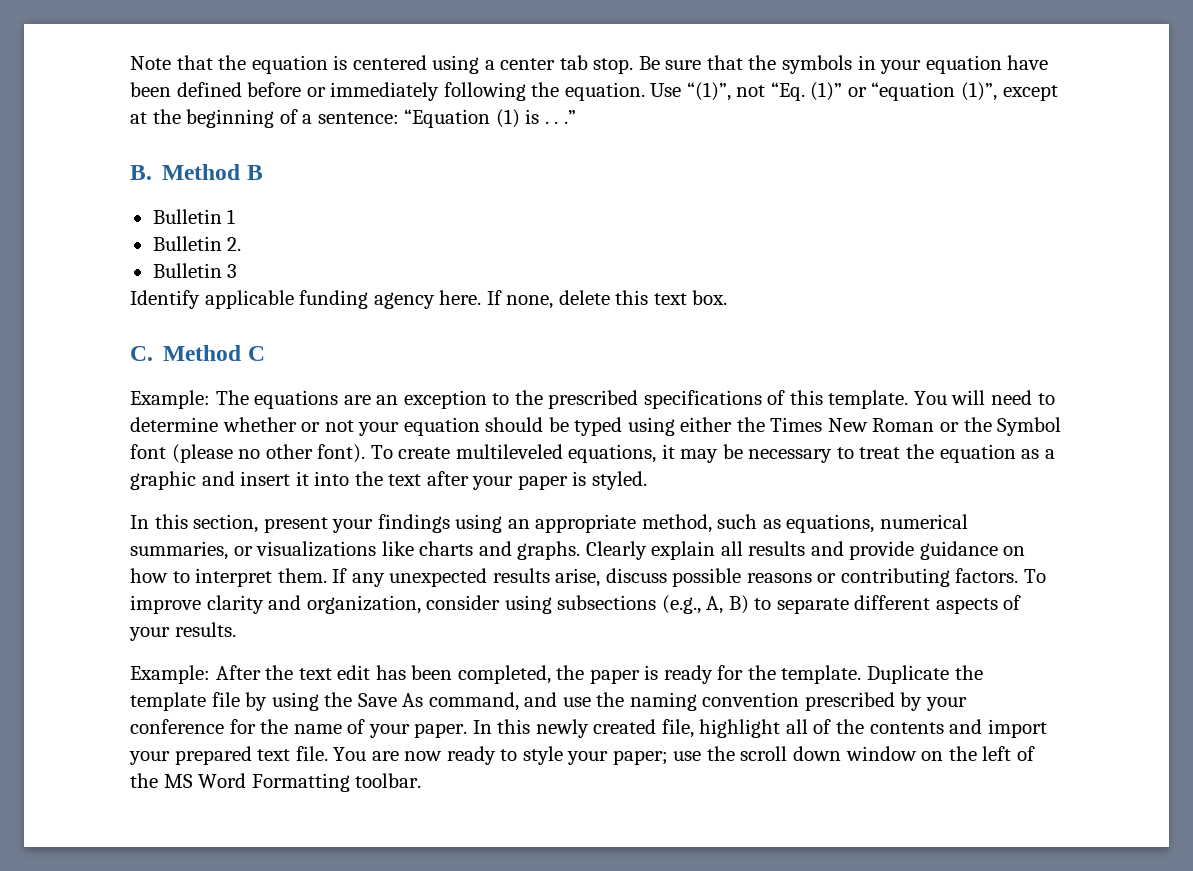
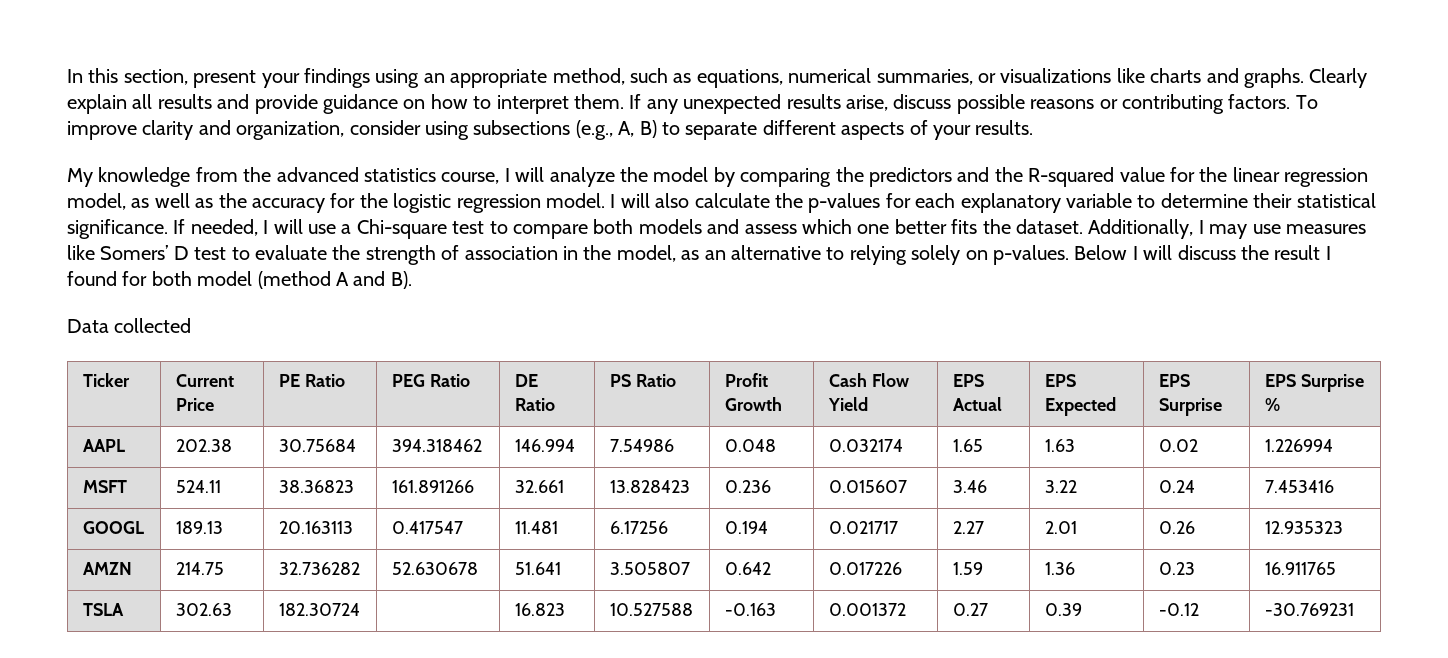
[130,55,1049,74] [130,82,1058,101] [130,109,576,128] [130,164,263,180] [152,209,236,224] [152,236,242,251] [152,263,238,278] [130,290,728,309] [130,345,265,361] [130,390,1055,409] [130,417,1062,436] [130,444,1055,463] [130,471,647,490] Note that the equation is centered using a center tab stop. Be sure that the symbols in your equation have been defined before or immediately following the equation. Use “(1)”, not “Eq. (1)” or “equation (1)”, except at the beginning of a sentence: “Equation (1) is . . .” // B. Method B // Bulletin 1 // Bulletin 2. // Bulletin 3 // Identify applicable funding agency here. If none, delete this text box. // C. Method C // Example: The equations are an exception to the prescribed specifications of this template. You will need to determine whether or not your equation should be typed using either the Times New Roman or the Symbol font (please no other font). To create multileveled equations, it may be necessary to treat the equation as a graphic and insert it into the text after your paper is styled. // -> (67, 76) none
[130,665,983,684] [130,692,968,711] [130,719,1047,738] [129,746,1035,765] [130,773,422,792] Example: After the text edit has been completed, the paper is ready for the template. Duplicate the template file by using the Save As command, and use the naming convention prescribed by your conference for the name of your paper. In this newly created file, highlight all of the contents and import your prepared text file. You are now ready to style your paper; use the scroll down window on the left of the MS Word Formatting toolbar. -> [67,167,1369,187] [67,193,1376,213] [67,219,1366,239] [67,245,1331,265] [67,271,412,289] [67,318,192,333] [82,373,130,387] [175,374,234,387] [175,398,214,411] [278,374,345,387] [391,374,470,387] [514,374,538,387] [514,398,555,411] [609,374,676,387] [724,373,768,387] [724,397,782,411] [828,373,909,387] [827,397,868,411] [952,374,984,387] [952,397,1002,411] [1044,374,1076,387] [1044,397,1116,416] [1158,374,1190,387] [1158,398,1222,416] [1264,374,1364,392] [1264,398,1280,411] [82,439,125,452] [175,439,232,452] [278,439,356,452] [391,439,482,452] [514,439,575,452] [609,439,674,452] [724,439,776,452] [828,439,903,452] [952,439,983,452] [1044,439,1075,452] [1158,439,1198,452] [1264,439,1333,452] [82,480,127,493] [175,480,221,493] [278,480,354,493] [391,480,474,493] [514,480,564,493] [609,480,690,493] [724,480,771,493] [828,480,907,493] [952,480,987,493] [1044,480,1077,493] [1158,480,1195,493] [1264,480,1334,493] [82,521,144,534] [175,521,223,534] [278,521,353,534] [391,521,463,534] [514,521,558,534] [609,521,668,534] [724,521,768,534] [828,521,898,534] [952,521,984,534] [1044,521,1077,534] [1158,521,1195,534] [1264,521,1343,534] [82,562,132,575] [175,562,224,575] [278,562,360,575] [391,562,478,575] [514,562,561,575] [609,562,690,575] [724,562,771,575] [828,562,902,575] [952,562,983,575] [1044,562,1075,575] [1158,562,1195,575] [1264,562,1336,575] [82,603,124,616] [175,603,232,616] [278,603,360,616] [514,603,565,616] [609,603,693,616] [724,603,776,616] [828,603,906,616] [952,603,988,616] [1044,603,1082,616] [1158,603,1199,616] [1264,603,1354,616] My knowledge from the advanced statistics course, I will analyze the model by comparing the predictors and the R-squared value for the linear regression model, as well as the accuracy for the logistic regression model. I will also calculate the p-values for each explanatory variable to determine their statistical significance. If needed, I will use a Chi-square test to compare both models and assess which one better fits the dataset. Additionally, I may use measures like Somers’ D test to evaluate the strength of association in the model, as an alternative to relying solely on p-values. Below I will discuss the result I found for both model (method A and B). // Data collected // Ticker | Current Price | PE Ratio | PEG Ratio | DE Ratio | PS Ratio | Profit Growth | Cash Flow Yield | EPS Actual | EPS Expected | EPS Surprise | EPS Surprise % // AAPL | 202.38 | 30.75684 | 394.318462 | 146.994 | 7.54986 | 0.048 | 0.032174 | 1.65 | 1.63 | 0.02 | 1.226994 // MSFT | 524.11 | 38.36823 | 161.891266 | 32.661 | 13.828423 | 0.236 | 0.015607 | 3.46 | 3.22 | 0.24 | 7.453416 // GOOGL | 189.13 | 20.163113 | 0.417547 | 11.481 | 6.17256 | 0.194 | 0.021717 | 2.27 | 2.01 | 0.26 | 12.935323 // AMZN | 214.75 | 32.736282 | 52.630678 | 51.641 | 3.505807 | 0.642 | 0.017226 | 1.59 | 1.36 | 0.23 | 16.911765 // TSLA | 302.63 | 182.30724 | | 16.823 | 10.527588 | -0.163 | 0.001372 | 0.27 | 0.39 | -0.12 | -30.769231

